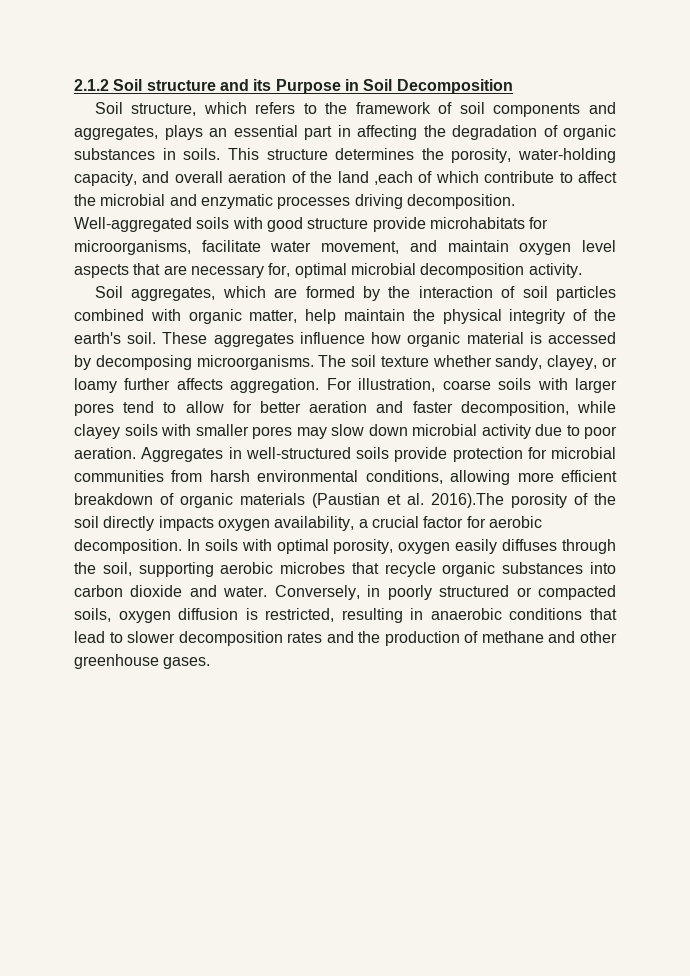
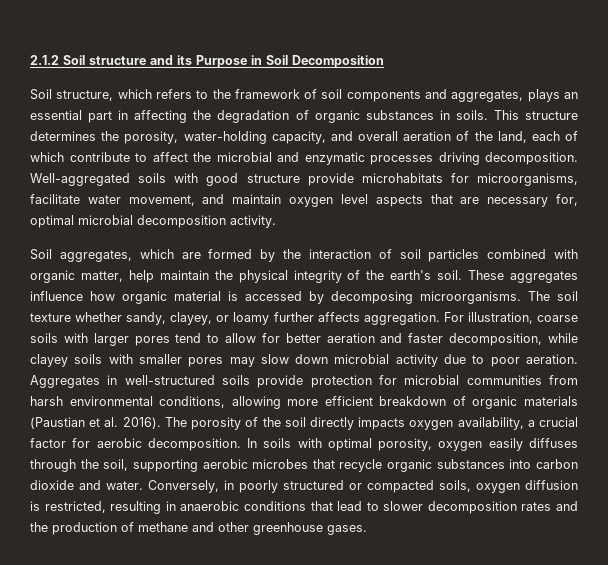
[337,171,413,185] land ,each -> [497,131,560,143] land, each
[431,493,504,508] 2016).The -> [122,417,187,429] 2016). The

